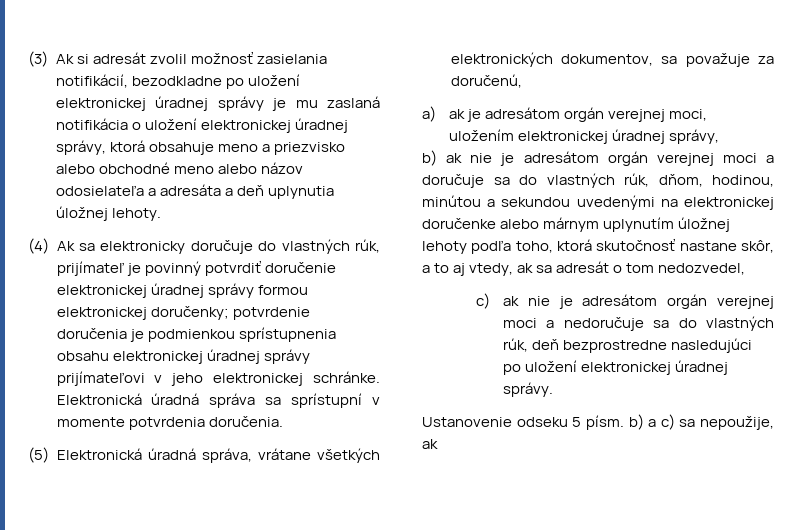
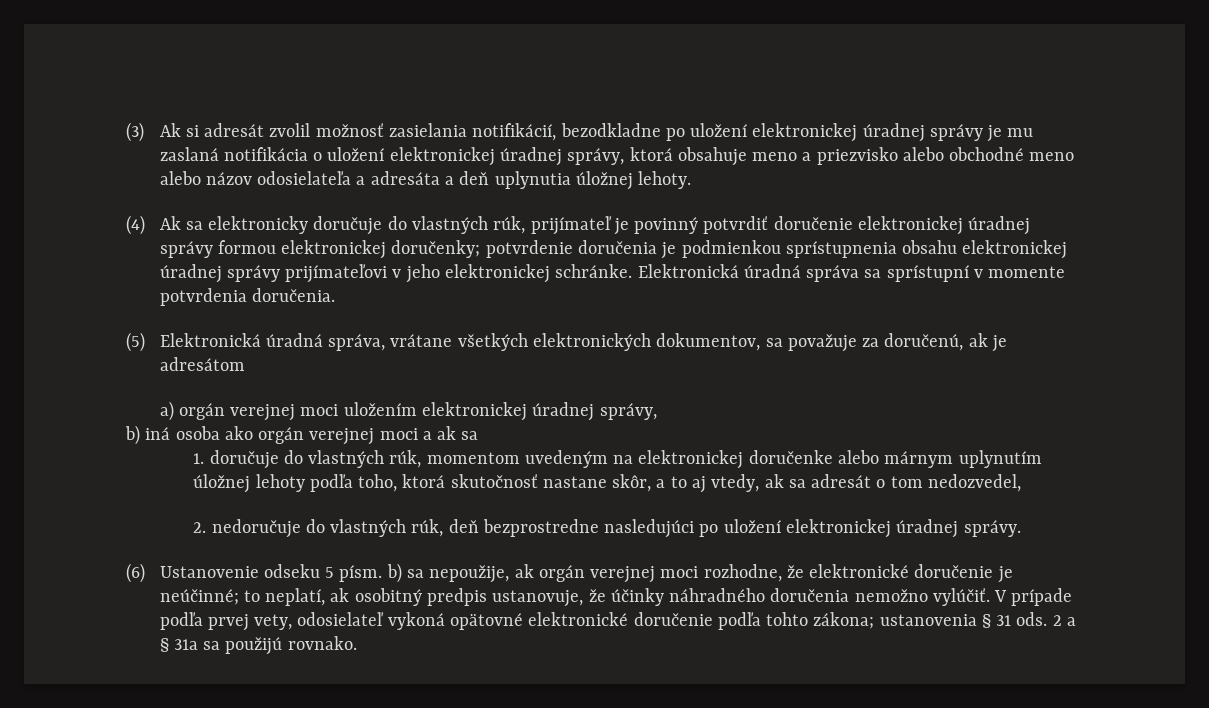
[422,106,436,122] // a) -> (964, 342) none
[564,107,708,122] orgán verejnej moci, -> [159,401,339,421] // a) orgán verejnej moci
[446,151,774,166] [422,173,774,188] [422,195,655,210] ak nie je adresátom orgán verejnej moci a doručuje sa do vlastných rúk, dňom, hodinou, minútou a sekundou uvedenými -> [145,426,479,445] [193,450,608,469] iná osoba ako orgán verejnej moci a ak sa // 1. doručuje do vlastných rúk, momentom uvedeným
[476,293,774,309] [503,317,670,331] c) ak nie je adresátom orgán verejnej moci a nedoručuje sa -> [193,519,301,538] 2. nedoručuje
(554, 389) none -> [126,563,145,583] (6)
[648,414,675,430] a c) -> (402, 573) none
(438, 444) none -> [538,564,1013,583] [159,588,1073,607] [159,612,1076,631] [159,636,357,655] orgán verejnej moci rozhodne, že elektronické doručenie je neúčinné; to neplatí, ak osobitný predpis ustanovuje, že účinky náhradného doručenia nemožno vylúčiť. V prípade podľa prvej vety, odosielateľ vykoná opätovné elektronické doručenie podľa tohto zákona; ustanovenia § 31 ods. 2 a § 31a sa použijú rovnako.

